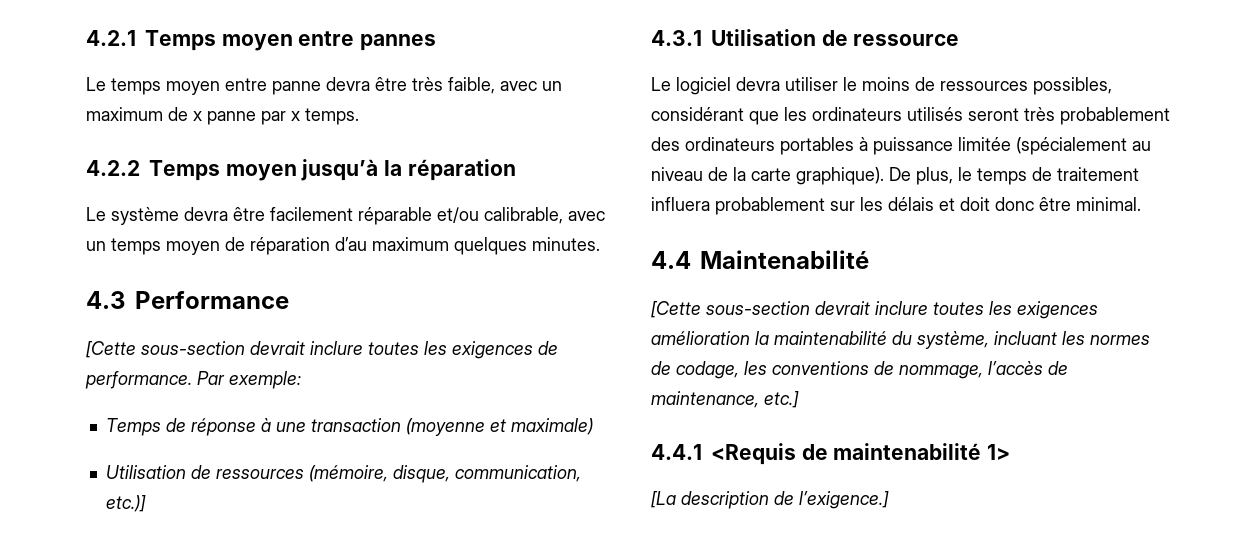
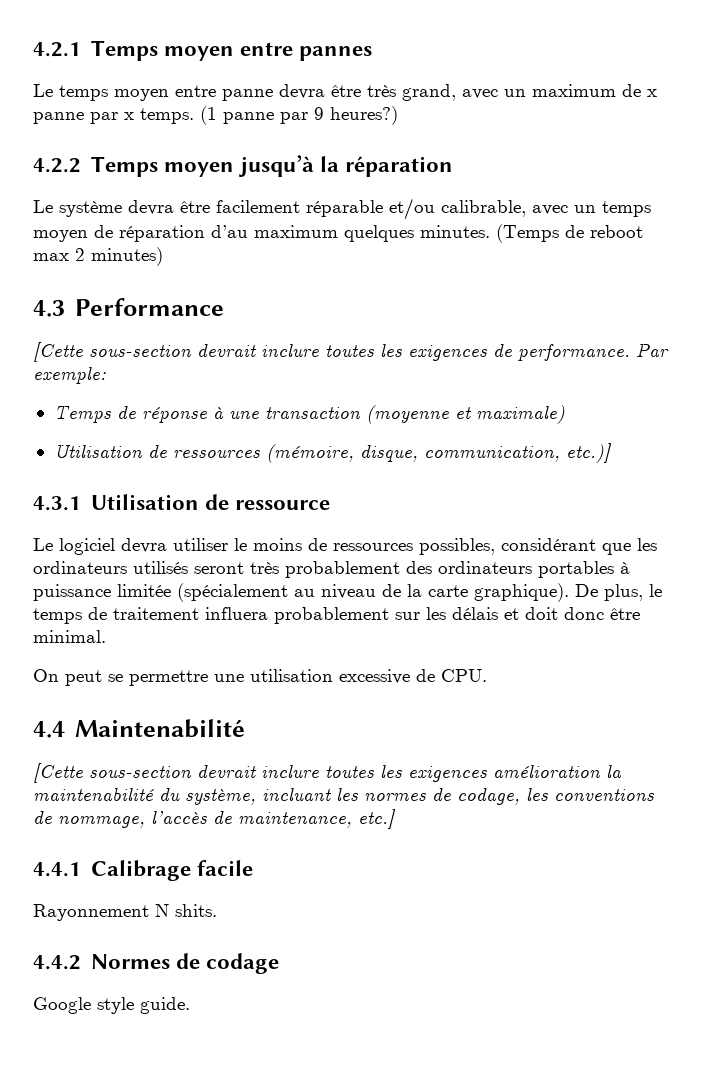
[448,77,495,94] faible, -> [402,84,456,101] grand,
(359, 116) none -> [200,106,398,125] (1 panne par 9 heures?)
(600, 244) none -> [496,224,643,243] [33,247,163,266] (Temps de reboot max 2 minutes)
(1141, 204) none -> [33,669,487,686] // On peut se permettre une utilisation excessive de CPU.
[711,443,1011,465] [651,491,889,509] <Requis de maintenabilité 1> // [La description de l’exigence.] -> [90,860,253,881] [33,904,217,921] [33,953,279,974] [33,997,190,1014] Calibrage facile // Rayonnement N shits. // 4.4.2 Normes de codage // Google style guide.

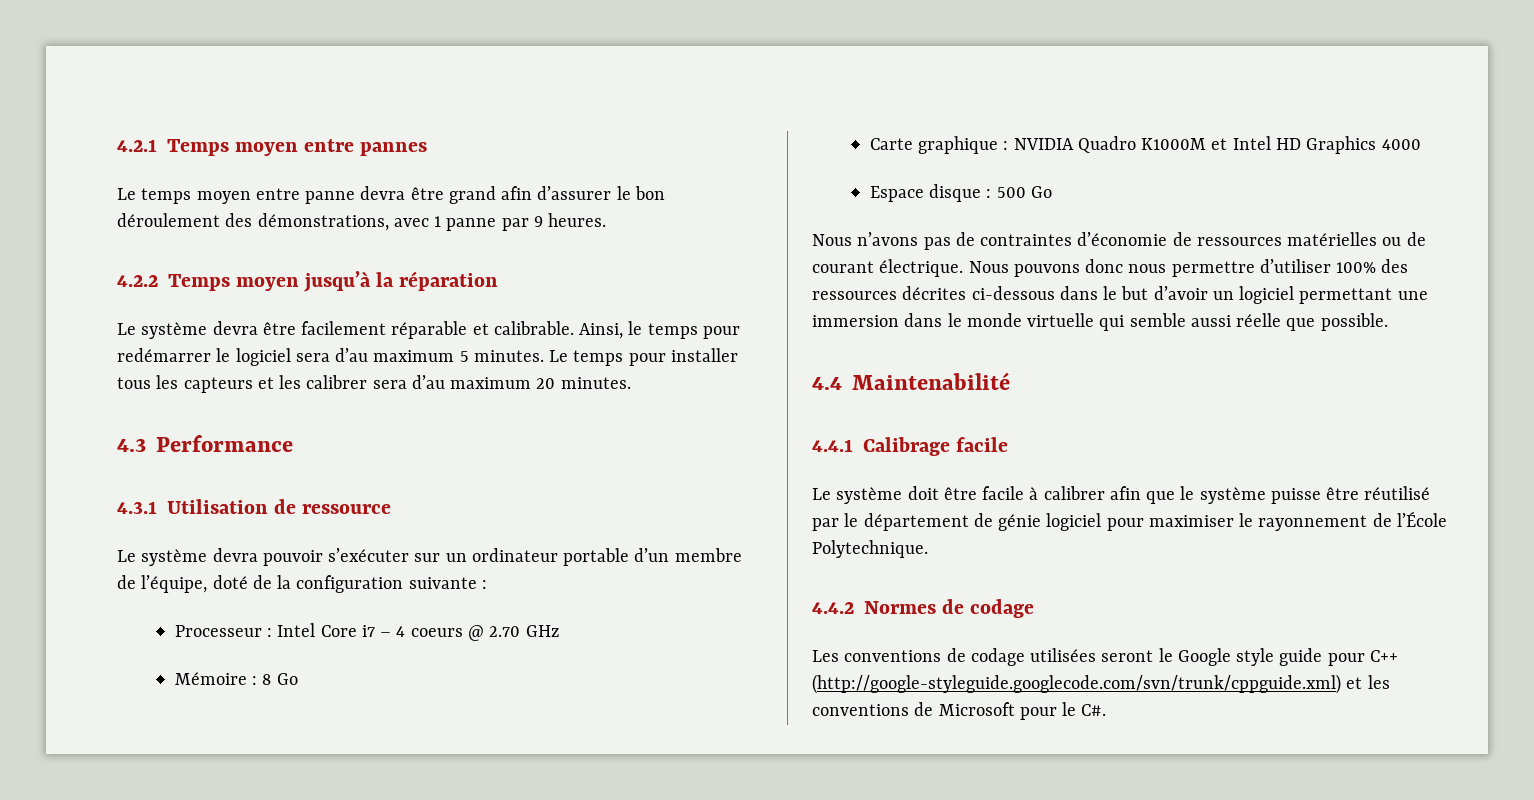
[367,84,657,101] [33,106,217,125] très grand, avec un maximum de x panne par x temps. (1 -> [448,186,665,204] [117,213,442,231] grand afin d’assurer le bon déroulement des démonstrations, avec 1
[330,106,398,125] heures?) -> [548,213,607,227] heures.
[389,198,651,220] [33,224,643,243] [33,247,163,266] [33,298,224,317] [33,342,669,362] [33,367,106,384] [53,405,565,424] [53,443,612,463] et/ou calibrable, avec un temps moyen de réparation d’au maximum quelques minutes. (Temps de reboot max 2 minutes) // 4.3 Performance // [Cette sous-section devrait inclure toutes les exigences de performance. Par exemple: // Temps de réponse à une transaction (moyenne et maximale) // Utilisation de ressources (mémoire, disque, communication, etc.)] -> [472,321,740,339] [117,348,738,366] [117,375,631,393] [117,435,293,452] et calibrable. Ainsi, le temps pour redémarrer le logiciel sera d’au maximum 5 minutes. Le temps pour installer tous les capteurs et les calibrer sera d’au maximum 20 minutes. // 4.3 Performance
[59,538,657,555] [33,561,630,578] [33,583,662,602] [33,607,640,624] [33,630,106,643] [33,669,487,686] [33,719,245,738] [33,763,622,783] [33,787,654,805] [33,809,396,829] [33,860,253,881] [33,904,217,921] [33,953,279,974] [33,997,190,1014] logiciel devra utiliser le moins de ressources possibles, considérant que les ordinateurs utilisés seront très probablement des ordinateurs portables à puissance limitée (spécialement au niveau de la carte graphique). De plus, le temps de traitement influera probablement sur les délais et doit donc être minimal. // On peut se permettre une utilisation excessive de CPU. // 4.4 Maintenabilité // [Cette sous-section devrait inclure toutes les exigences amélioration la maintenabilité du système, incluant les normes de codage, les conventions de nommage, l’accès de maintenance, etc.] // 4.4.1 Calibrage facile // Rayonnement N shits. // 4.4.2 Normes de codage // Google style guide. -> [141,548,742,566] [117,575,487,593] [174,623,559,641] [174,672,298,685] [869,136,1421,154] [869,184,1052,202] [812,232,1426,250] [812,259,1409,277] [812,286,1428,304] [812,313,1388,331] [812,372,1010,390] [812,437,1008,456] [812,486,1431,504] [812,511,1447,531] [812,540,928,558] [812,599,1034,618] [812,648,1398,666] [812,674,1390,694] [812,702,1107,720] système devra pouvoir s’exécuter sur un ordinateur portable d’un membre de l’équipe, doté de la configuration suivante : // Processeur : Intel Core i7 – 4 coeurs @ 2.70 GHz // Mémoire : 8 Go // Carte graphique : NVIDIA Quadro K1000M et Intel HD Graphics 4000 // Espace disque : 500 Go // Nous n’avons pas de contraintes d’économie de ressources matérielles ou de courant électrique. Nous pouvons donc nous permettre d’utiliser 100% des ressources décrites ci-dessous dans le but d’avoir un logiciel permettant une immersion dans le monde virtuelle qui semble aussi réelle que possible. // 4.4 Maintenabilité // 4.4.1 Calibrage facile // Le système doit être facile à calibrer afin que le système puisse être réutilisé par le département de génie logiciel pour maximiser le rayonnement de l’École Polytechnique. // 4.4.2 Normes de codage // Les conventions de codage utilisées seront le Google style guide pour C++ (http://google-styleguide.googlecode.com/svn/trunk/cppguide.xml) et les conventions de Microsoft pour le C#.

